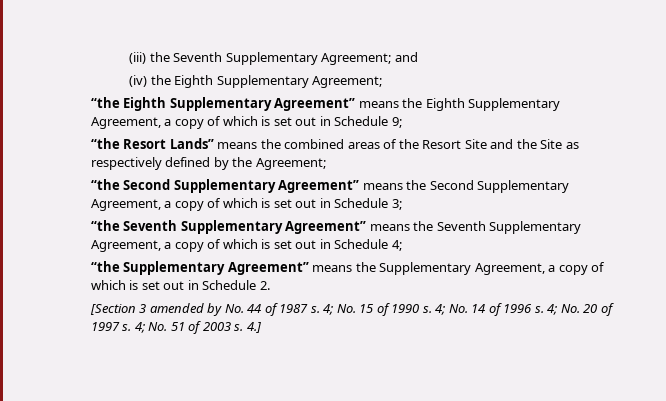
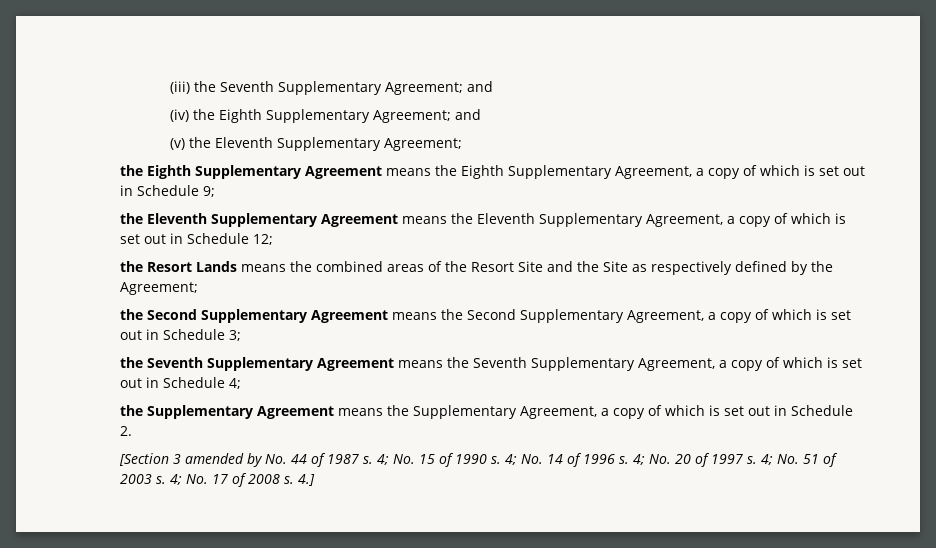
[90,97,356,111] // “the Eighth Supplementary Agreement” -> [455,109,482,120] [170,137,463,151] [119,165,382,179] and // (v) the Eleventh Supplementary Agreement; // the Eighth Supplementary Agreement
[90,138,214,149] “the Resort Lands” -> [119,213,846,227] [119,233,273,245] [119,261,237,272] the Eleventh Supplementary Agreement means the Eleventh Supplementary Agreement, a copy of which is set out in Schedule 12; // the Resort Lands
[90,179,360,193] “the Second Supplementary Agreement” -> [119,309,388,323] the Second Supplementary Agreement
[90,220,367,234] “the Seventh Supplementary Agreement” -> [119,357,394,371] the Seventh Supplementary Agreement
[90,261,309,275] “the Supplementary Agreement” -> [119,405,334,419] the Supplementary Agreement
(244, 327) none -> [169,473,294,487] 4; No. 17 of 2008 s.

